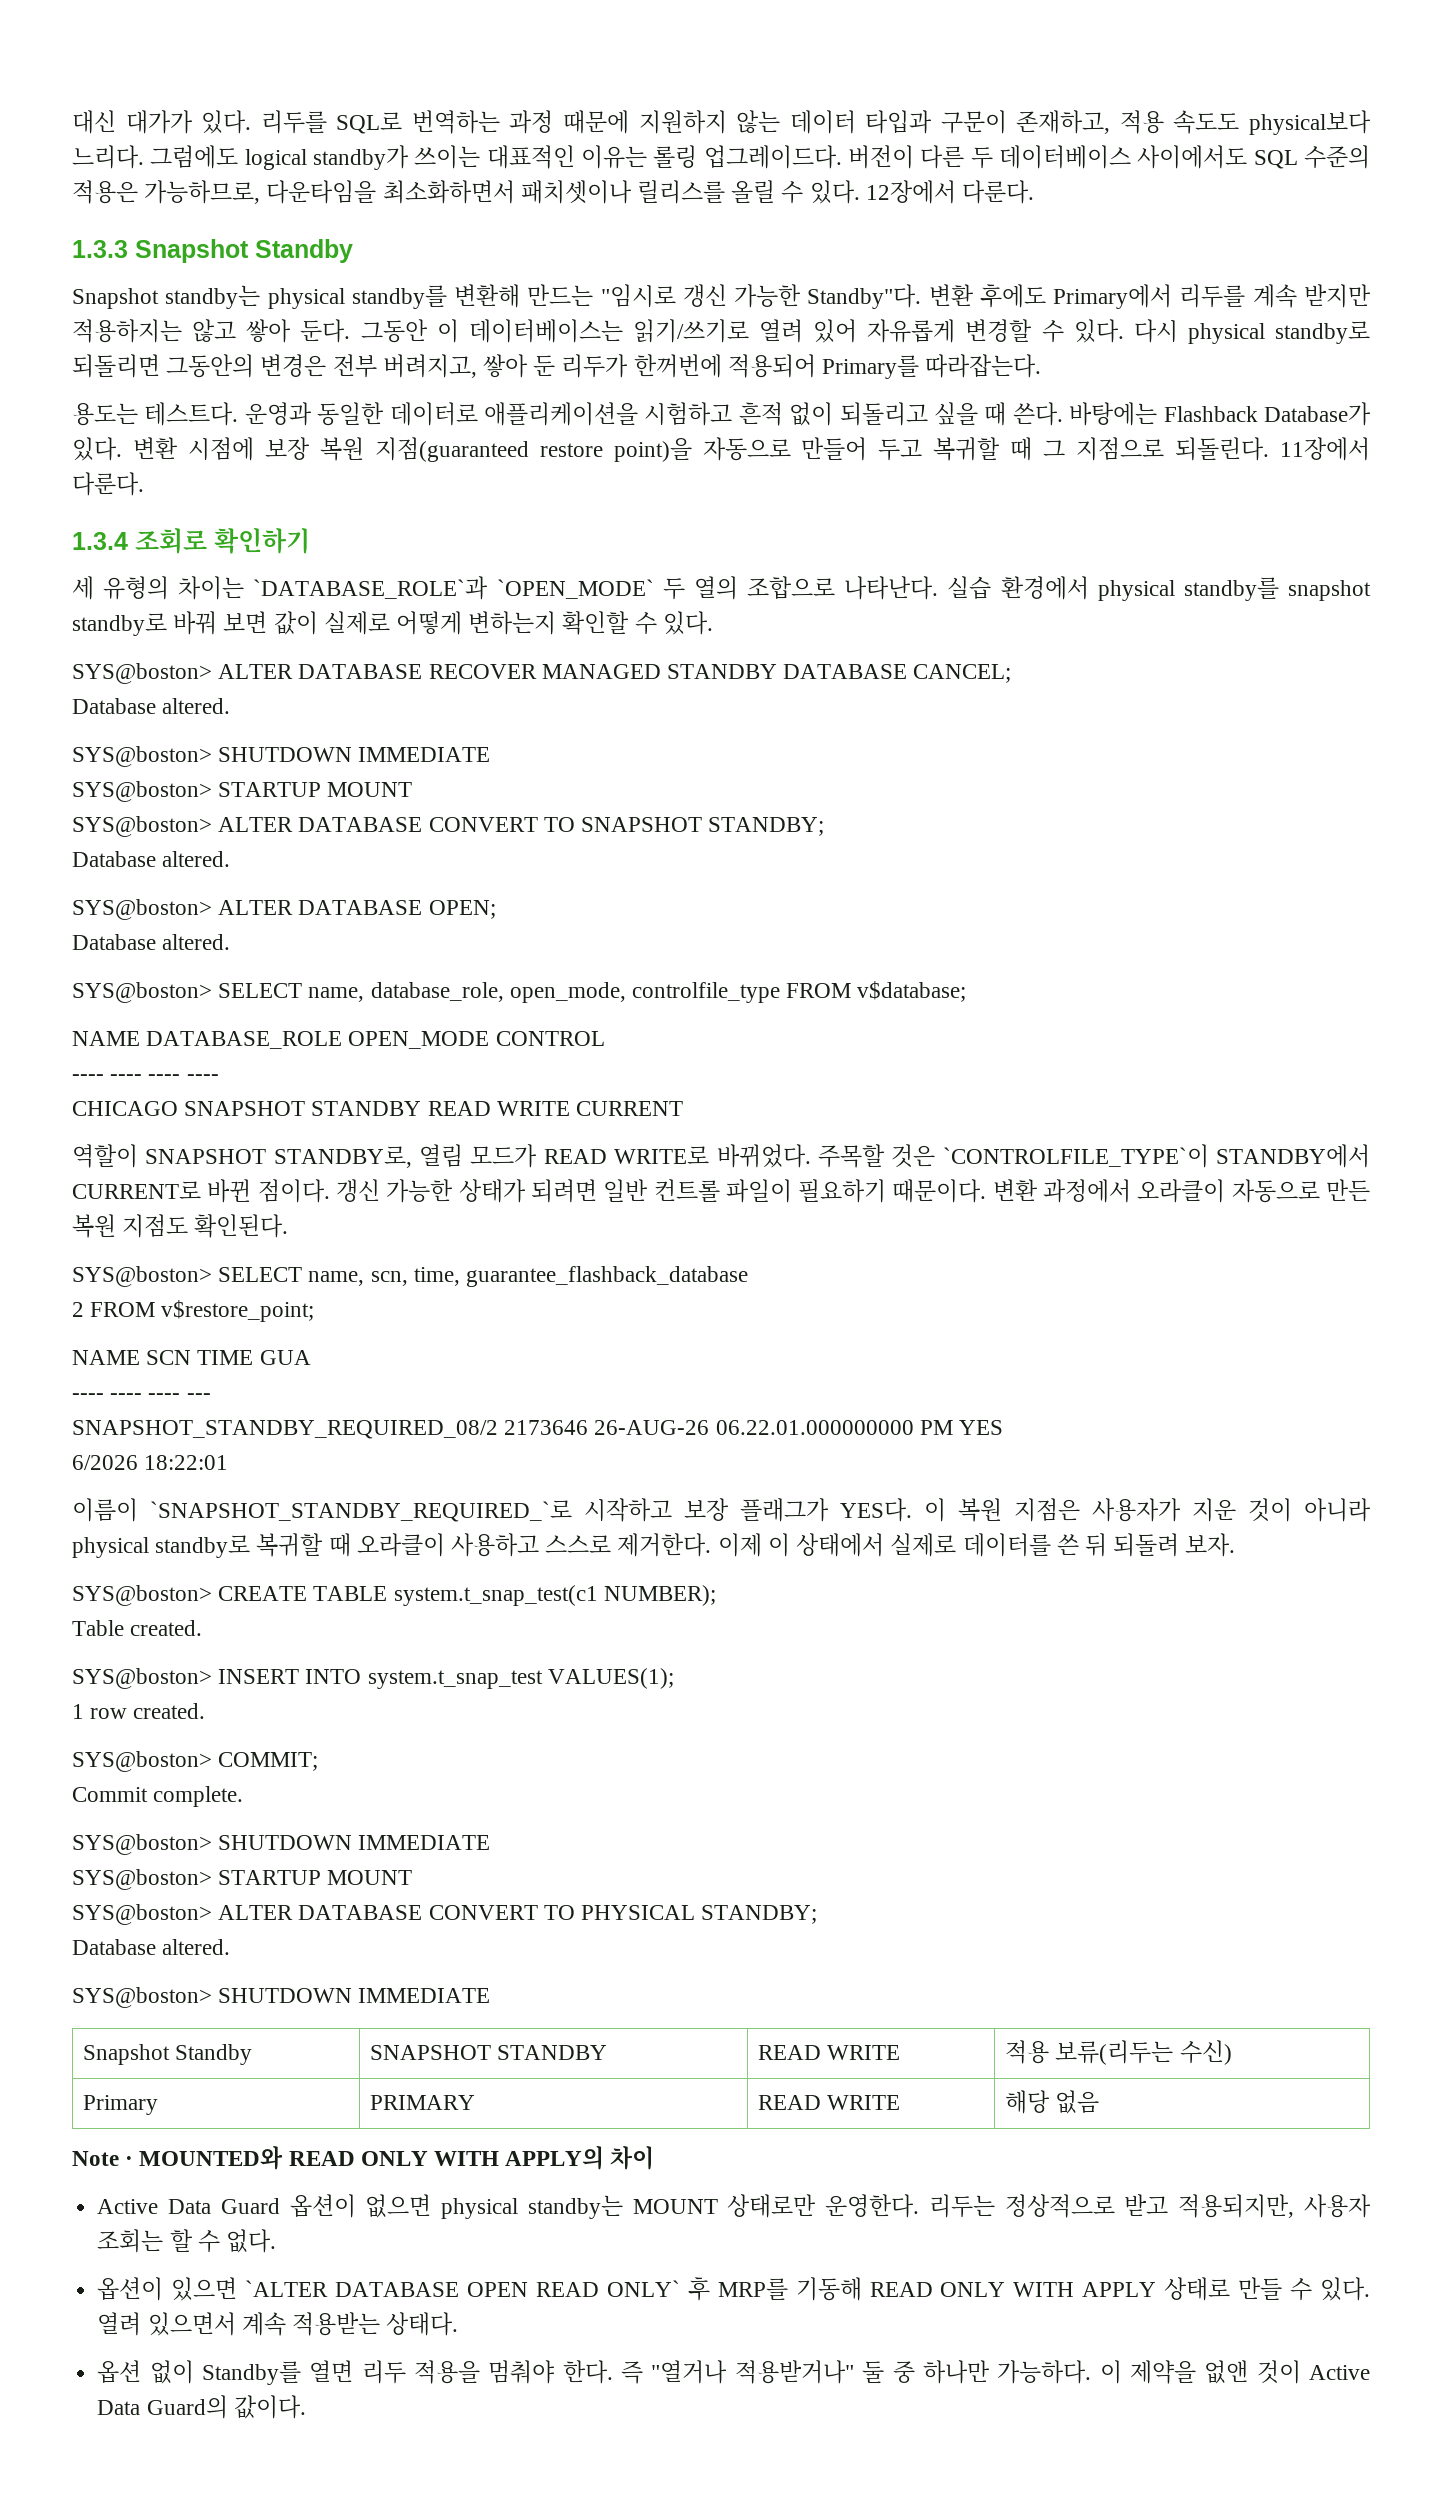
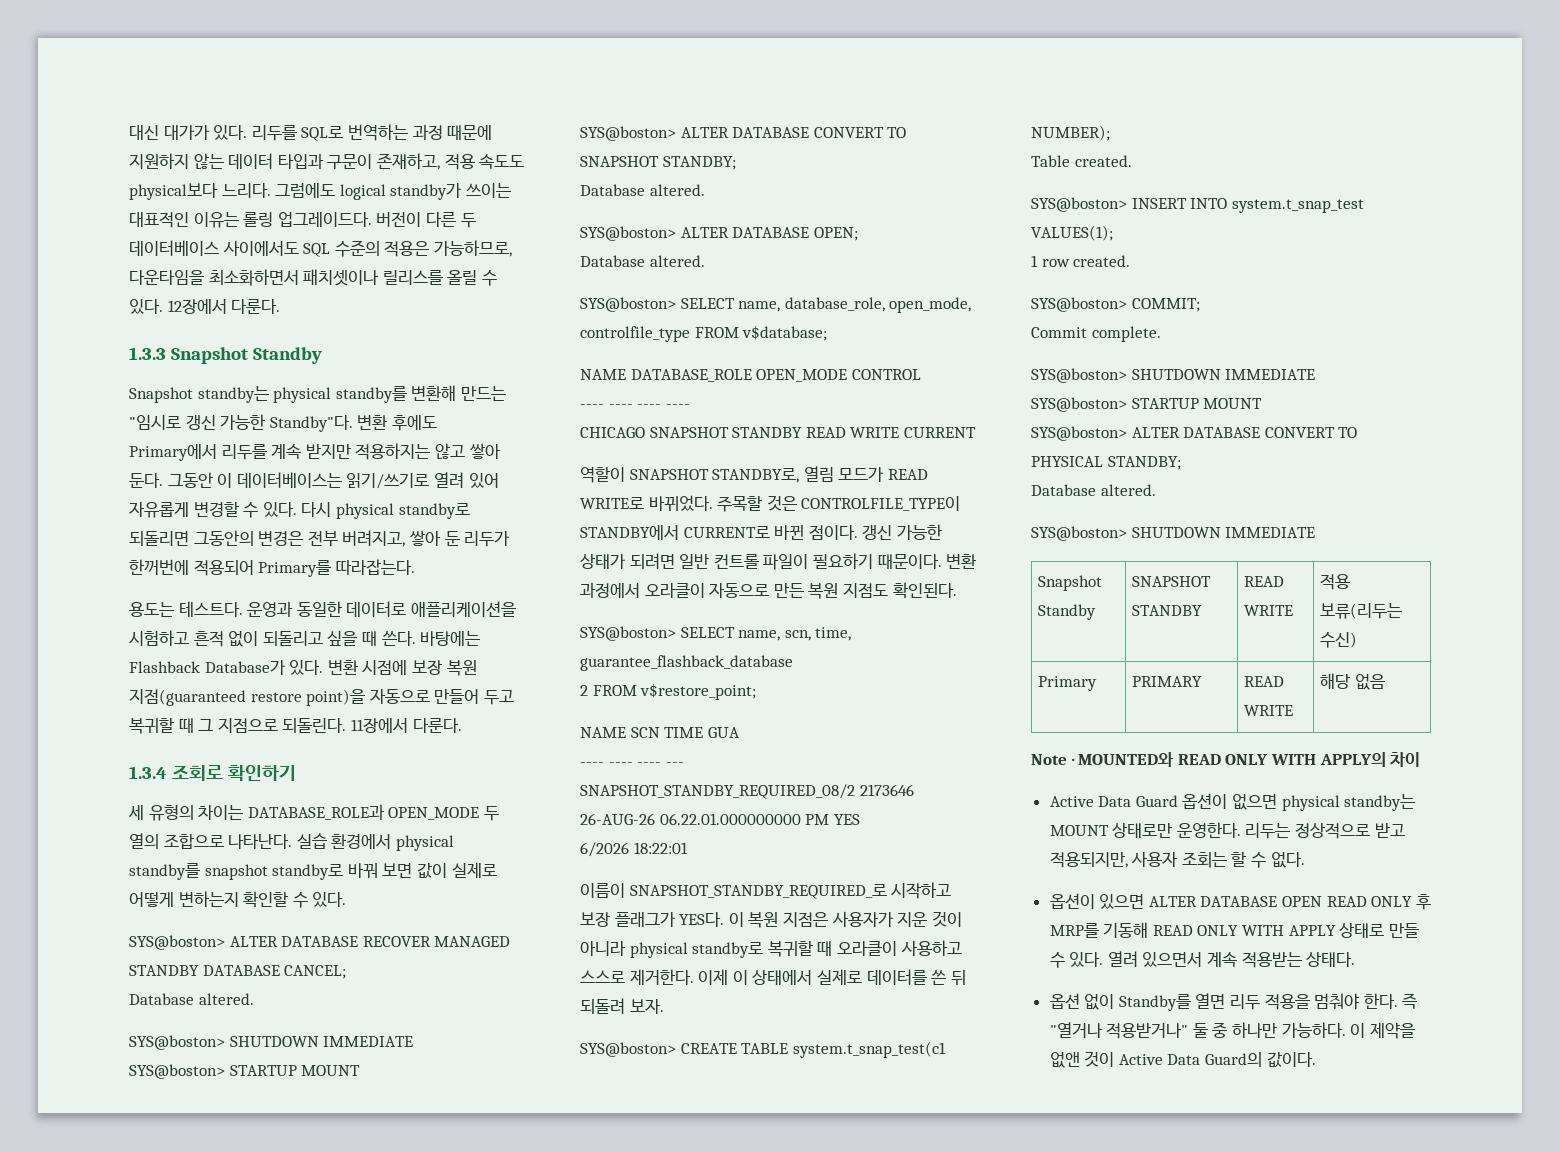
[253,576,654,600] `DATABASE_ROLE`과 `OPEN_MODE` -> [247,804,480,820] DATABASE_ROLE과 OPEN_MODE
[942,1144,1209,1168] `CONTROLFILE_TYPE`이 -> [801,496,961,511] CONTROLFILE_TYPE이
[150,1500,572,1522] `SNAPSHOT_STANDBY_REQUIRED_`로 -> [629,884,887,899] SNAPSHOT_STANDBY_REQUIRED_로
[245,2280,329,2297] `ALTER -> [1148,896,1197,907] ALTER
[606,2280,680,2297] ONLY` -> [1371,896,1413,907] ONLY

